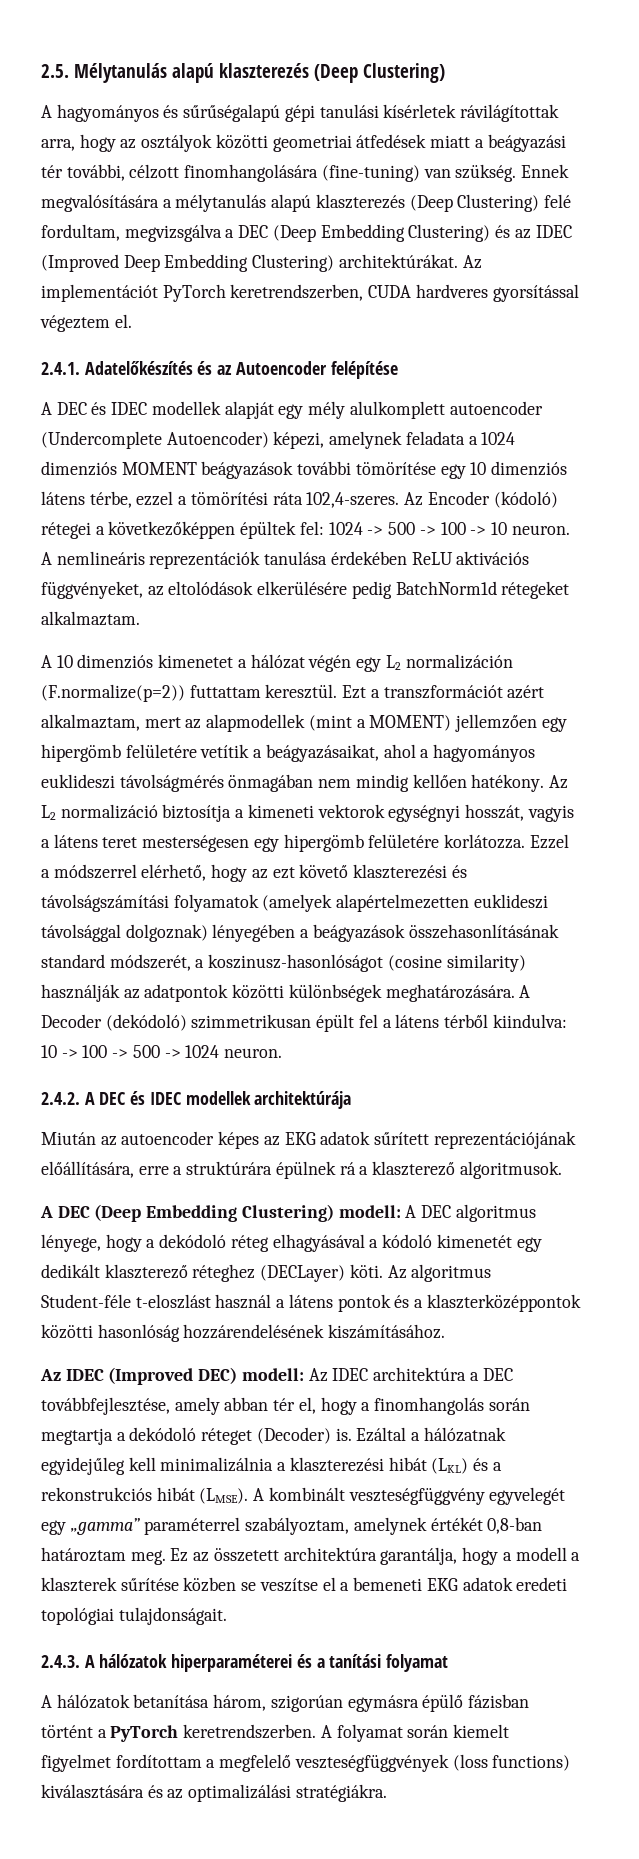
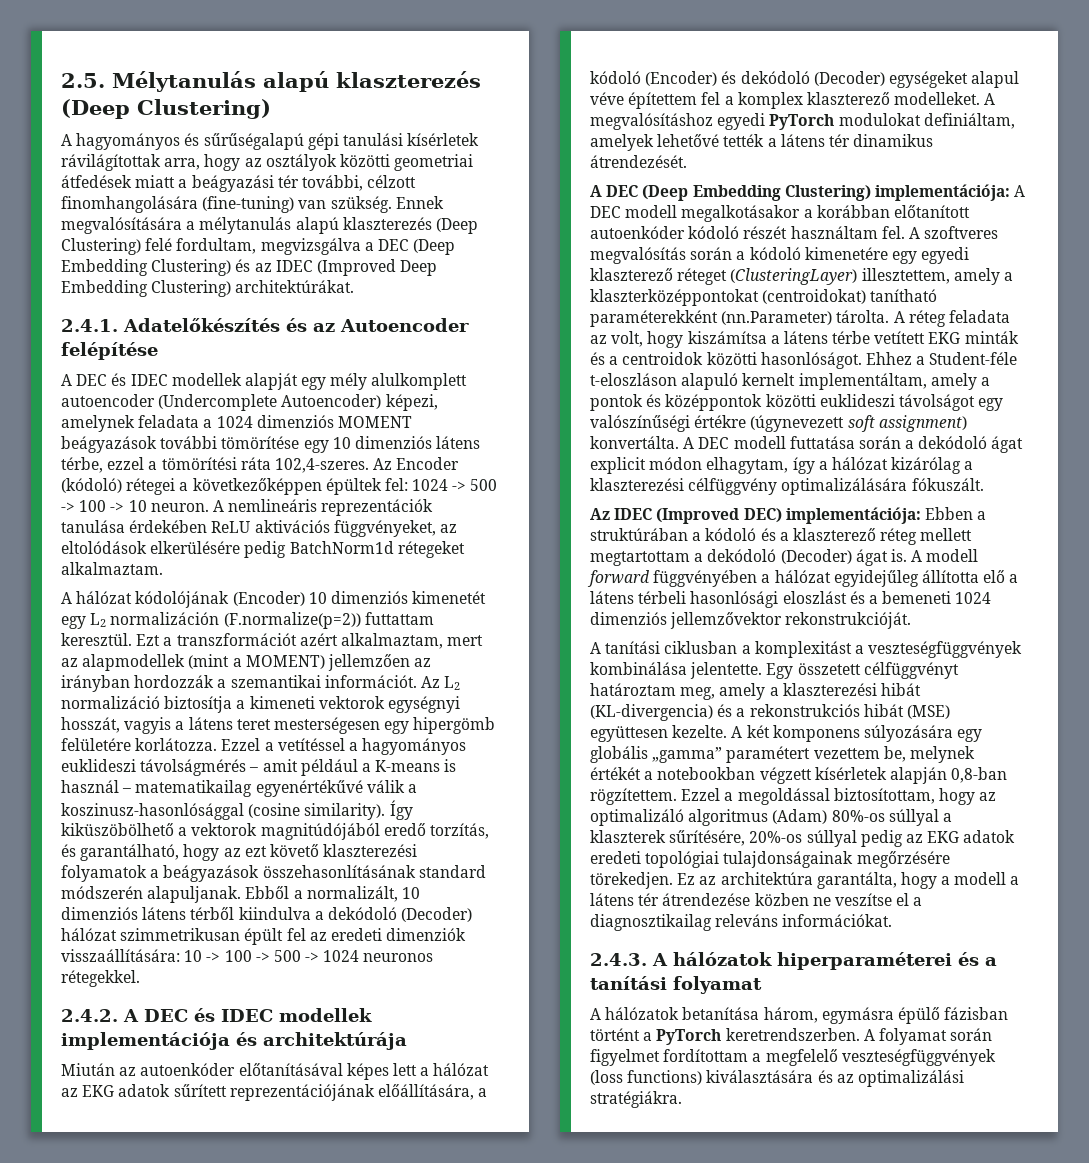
[462,255,482,269] [41,284,579,302] [40,314,132,332] Az implementációt PyTorch keretrendszerben, CUDA hardveres gyorsítással végeztem el. -> (355, 286) none
[56,654,352,672] 10 dimenziós kimenetet a hálózat végén -> [76,591,487,608] hálózat kódolójának (Encoder) 10 dimenziós kimenetét
[541,717,567,732] [41,744,536,762] [41,774,545,792] egy hipergömb felületére vetítik a beágyazásaikat, ahol a hagyományos euklideszi távolságmérés önmagában nem mindig kellően hatékony. -> [414,658,432,667] [61,675,417,692] az irányban hordozzák a szemantikai információt.
[53,864,207,881] módszerrel elérhető, -> [277,738,467,755] [61,759,457,776] [61,780,417,797] [61,800,413,820] [61,823,489,840] [61,844,180,861] vetítéssel a hagyományos euklideszi távolságmérés – amit például a K-means is használ – matematikailag egyenértékűvé válik a koszinusz-hasonlósággal (cosine similarity). Így kiküszöbölhető a vektorok magnitúdójából eredő torzítás, és garantálható,
[451,865,467,878] [41,894,548,912] [41,924,559,942] [41,954,526,972] [41,984,531,1002] [41,1014,567,1032] és távolságszámítási folyamatok (amelyek alapértelmezetten euklideszi távolsággal dolgoznak) lényegében a beágyazások összehasonlításának standard módszerét, a koszinusz-hasonlóságot (cosine similarity) használják az adatpontok közötti különbségek meghatározására. A Decoder (dekódoló) szimmetrikusan épült fel a látens térből kiindulva: -> [61,865,486,882] [61,886,420,903] [61,907,473,922] [61,928,467,945] [61,949,180,962] folyamatok a beágyazások összehasonlításának standard módszerén alapuljanak. Ebből a normalizált, 10 dimenziós látens térből kiindulva a dekódoló (Decoder) hálózat szimmetrikusan épült fel az eredeti dimenziók visszaállítására:
[224,1048,283,1058] neuron. -> [363,953,434,962] [61,970,140,987] neuronos rétegekkel.
(251, 1098) none -> [61,1032,257,1050] implementációja és
[121,1131,260,1149] autoencoder képes -> [140,1063,490,1080] autoenkóder előtanításával képes lett a hálózat
[138,1161,562,1179] erre a struktúrára épülnek rá a klaszterező algoritmusok. -> [478,1088,488,1097] [590,71,1020,88] [590,92,996,109] [590,113,1015,130] [590,134,934,151] [590,155,687,168] a kódoló (Encoder) és dekódoló (Decoder) egységeket alapul véve építettem fel a komplex klaszterező modelleket. A megvalósításhoz egyedi PyTorch modulokat definiáltam, amelyek lehetővé tették a látens tér dinamikus átrendezését.
[338,1204,536,1222] [41,1234,542,1252] [41,1264,492,1282] [41,1294,581,1312] [41,1324,446,1342] [40,1367,513,1385] [41,1397,530,1415] [41,1427,506,1445] [41,1457,274,1475] modell: A DEC algoritmus lényege, hogy a dekódoló réteg elhagyásával a kódoló kimenetét egy dedikált klaszterező réteghez (DECLayer) köti. Az algoritmus Student-féle t-eloszlást használ a látens pontok és a klaszterközéppontok közötti hasonlóság hozzárendelésének kiszámításához. // Az IDEC (Improved DEC) modell: Az IDEC architektúra a DEC továbbfejlesztése, amely abban tér el, hogy a finomhangolás során megtartja a dekódoló réteget (Decoder) is. Ezáltal a hálózatnak egyidejűleg kell minimalizálnia -> [874,184,1026,201] [590,205,970,222] [590,226,999,239] [590,247,970,264] [590,268,1013,285] [590,289,938,306] [590,310,1010,327] [590,331,1019,348] [590,352,1018,369] [590,373,990,390] [590,394,1004,411] [590,415,967,432] [590,436,1024,453] [590,457,974,474] [590,478,984,495] [590,507,987,524] [590,528,973,545] [590,549,979,566] [587,570,1019,587] [590,591,992,608] [590,612,912,629] [590,641,1023,658] [590,662,959,679] [590,683,766,700] implementációja: A DEC modell megalkotásakor a korábban előtanított autoenkóder kódoló részét használtam fel. A szoftveres megvalósítás során a kódoló kimenetére egy egyedi klaszterező réteget (ClusteringLayer) illesztettem, amely a klaszterközéppontokat (centroidokat) tanítható paraméterekként (nn.Parameter) tárolta. A réteg feladata az volt, hogy kiszámítsa a látens térbe vetített EKG minták és a centroidok közötti hasonlóságot. Ehhez a Student-féle t-eloszláson alapuló kernelt implementáltam, amely a pontok és középpontok közötti euklideszi távolságot egy valószínűségi értékre (úgynevezett soft assignment) konvertálta. A DEC modell futtatása során a dekódoló ágat explicit módon elhagytam, így a hálózat kizárólag a klaszterezési célfüggvény optimalizálására fókuszált. // Az IDEC (Improved DEC) implementációja: Ebben a struktúrában a kódoló és a klaszterező réteg mellett megtartottam a dekódoló (Decoder) ágat is. A modell forward függvényében a hálózat egyidejűleg állította elő a látens térbeli hasonlósági eloszlást és a bemeneti 1024 dimenziós jellemzővektor rekonstrukcióját. // A tanítási ciklusban a komplexitást a veszteségfüggvények kombinálása jelentette. Egy összetett célfüggvényt határoztam meg, amely
[431,1458,469,1474] (LKL) -> [590,704,713,721] (KL-divergencia)
[199,1487,566,1505] [41,1517,543,1535] [41,1547,581,1565] [41,1577,568,1592] [41,1607,227,1625] (LMSE). A kombinált veszteségfüggvény egyvelegét egy „gamma” paraméterrel szabályoztam, amelynek értékét 0,8-ban határoztam meg. Ez az összetett architektúra garantálja, hogy a modell a klaszterek sűrítése közben se veszítse el a bemeneti EKG adatok eredeti topológiai tulajdonságait. -> [906,705,950,719] [590,725,983,742] [590,746,975,763] [590,767,1008,784] [590,788,997,805] [590,809,952,826] [590,830,1016,847] [590,851,950,868] [590,872,1020,889] [590,893,923,906] [590,914,893,931] (MSE) együttesen kezelte. A két komponens súlyozására egy globális „gamma” paramétert vezettem be, melynek értékét a notebookban végzett kísérletek alapján 0,8-ban rögzítettem. Ezzel a megoldással biztosítottam, hogy az optimalizáló algoritmus (Adam) 80%-os súllyal a klaszterek sűrítésére, 20%-os súllyal pedig az EKG adatok eredeti topológiai tulajdonságainak megőrzésére törekedjen. Ez az architektúra garantálta, hogy a modell a látens tér átrendezése közben ne veszítse el a diagnosztikailag releváns információkat.
[270,1695,343,1712] szigorúan -> (818, 1015) none
[453,1724,510,1738] kiemelt -> (993, 1034) none

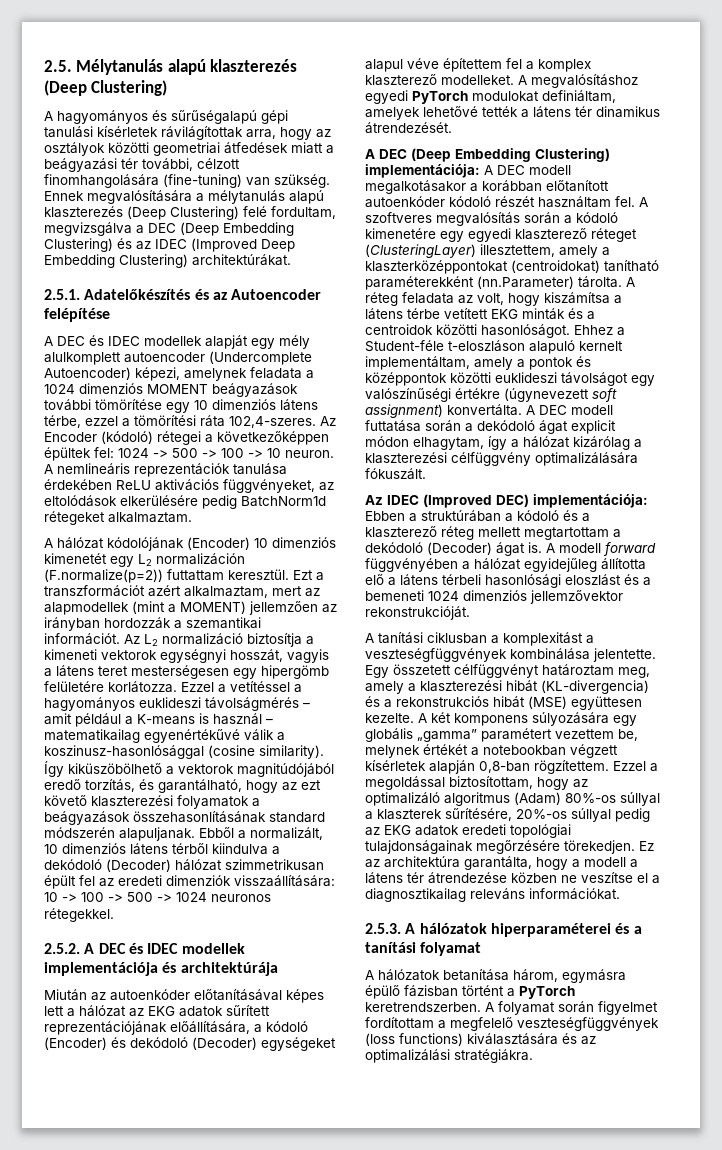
[61,319,118,332] 2.4.1. -> [44,289,80,300] 2.5.1.
[61,1009,118,1022] 2.4.2. -> [44,943,80,954] 2.5.2.
[590,953,647,966] 2.4.3. -> [365,923,401,934] 2.5.3.

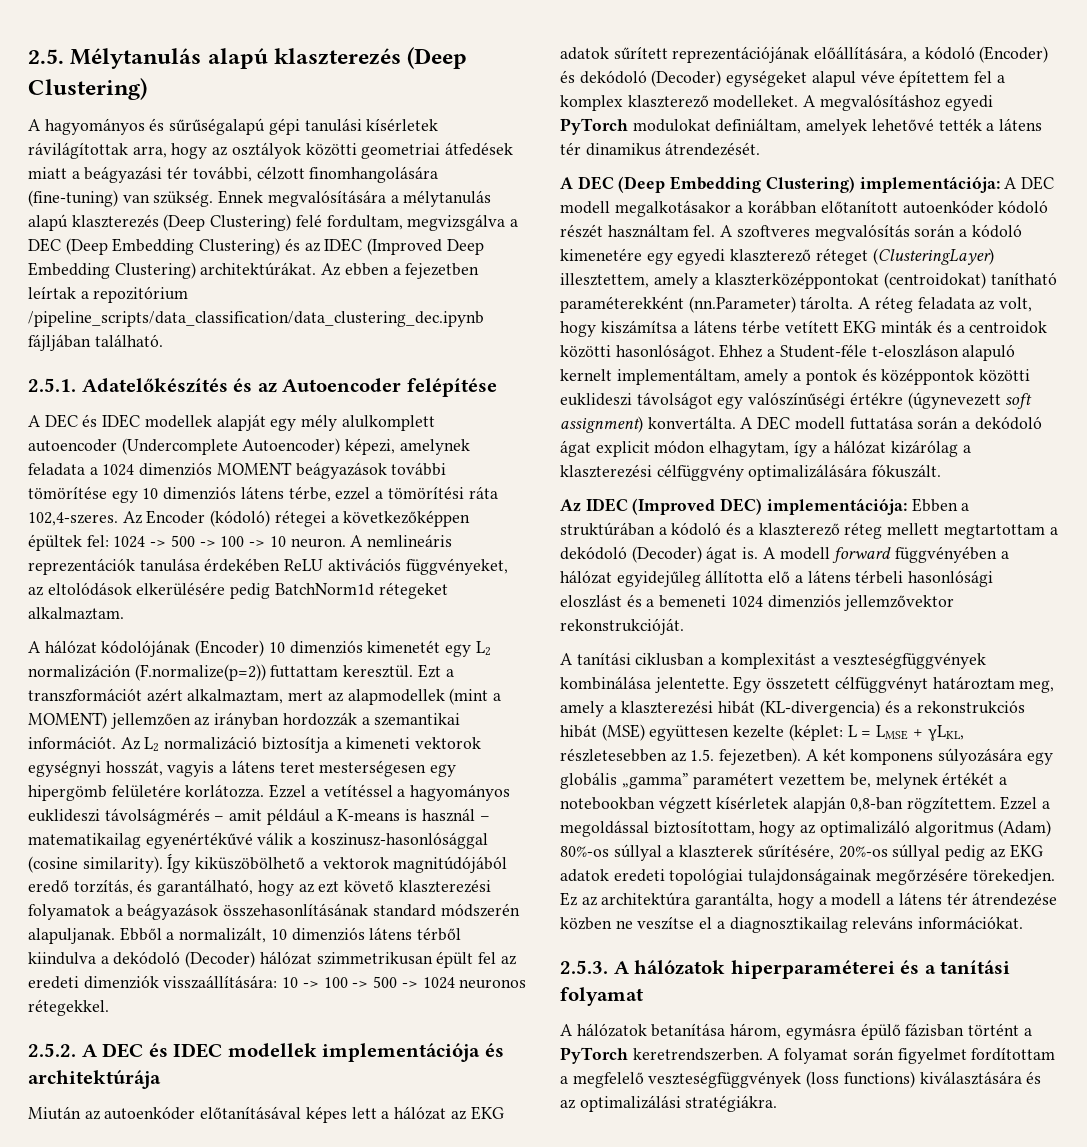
(291, 260) none -> [321,263,480,279] [28,286,189,303] [28,311,484,327] [28,334,163,351] Az ebben a fejezetben leírtak a repozitórium /pipeline_scripts/data_classification/data_clustering_dec.ipynb fájljában található.
[365,713,414,723] kezelte. -> [733,724,964,741] [560,748,802,765] kezelte (képlet: L = LMSE + γLKL, részletesebben az 1.5. fejezetben).

